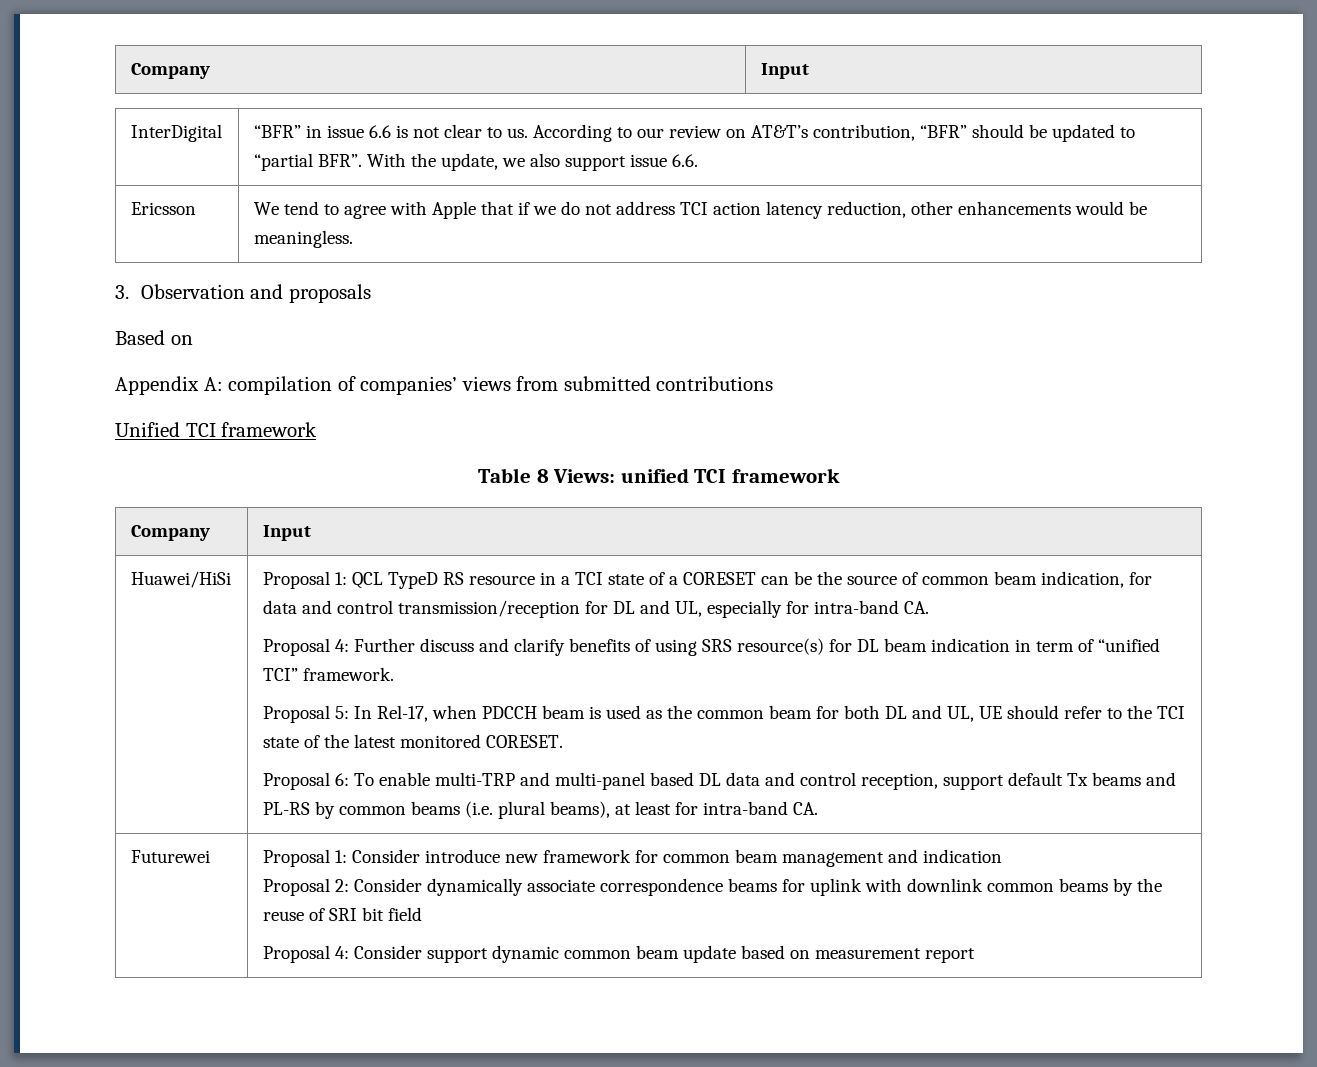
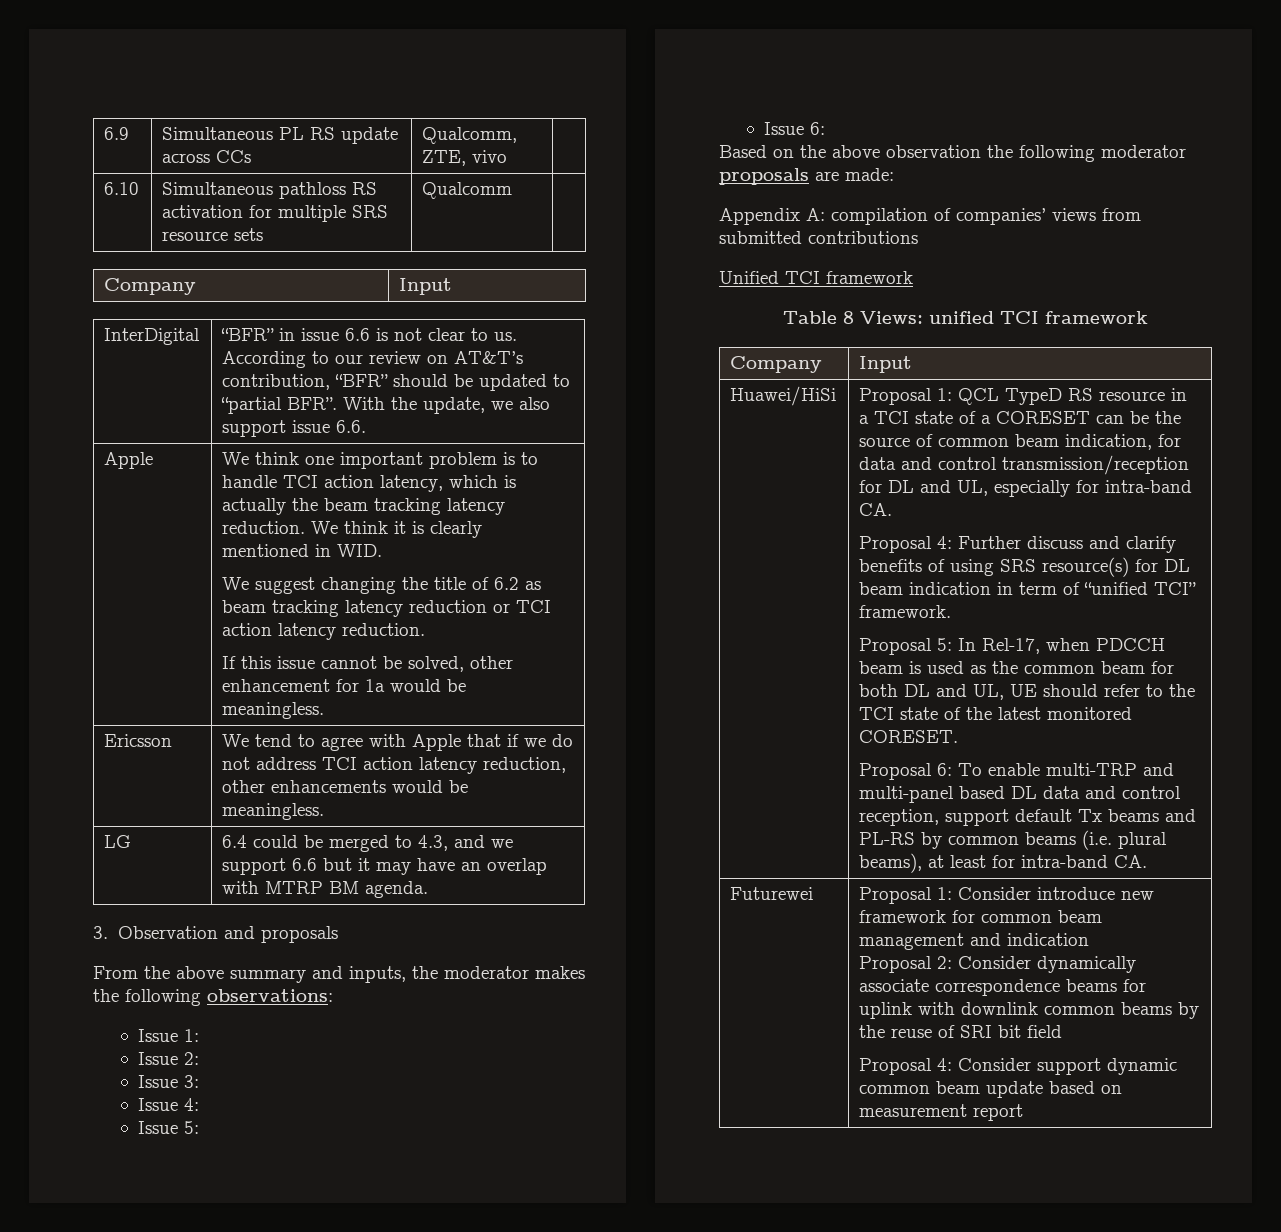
(130, 71) none -> [104,127,130,140] [162,127,399,144] [162,150,252,163] [422,127,518,144] [422,150,508,166] [104,182,140,195] [162,182,378,199] [162,205,389,222] [162,228,264,241] [422,182,513,199] 6.9 | Simultaneous PL RS update across CCs | Qualcomm, ZTE, vivo | // 6.10 | Simultaneous pathloss RS activation for multiple SRS resource sets | Qualcomm | //
(698, 160) none -> [104,452,154,469] [222,452,539,469] [222,475,517,492] [222,498,506,515] [222,521,483,538] [222,544,383,557] [222,577,542,594] [222,600,552,617] [222,623,426,640] [222,656,514,672] [222,679,467,692] [222,702,325,719] // Apple | We think one important problem is to handle TCI action latency, which is actually the beam tracking latency reduction. We think it is clearly mentioned in WID. // We suggest changing the title of 6.2 as beam tracking latency reduction or TCI action latency reduction. // If this issue cannot be solved, other enhancement for 1a would be meaningless.
[115,284,371,303] [115,330,193,345] // 3. Observation and proposals // Based on -> [104,835,132,848] [222,835,514,852] [222,858,548,875] [222,881,429,898] [93,926,338,943] [93,966,585,983] [93,989,333,1006] [137,1029,199,1042] [137,1052,199,1065] [137,1075,199,1088] [137,1098,199,1111] [137,1121,199,1134] [763,122,825,135] [719,145,1186,162] [719,168,894,185] // LG | 6.4 could be merged to 4.3, and we support 6.6 but it may have an overlap with MTRP BM agenda. // 3. Observation and proposals // From the above summary and inputs, the moderator makes the following observations: // Issue 1: // Issue 2: // Issue 3: // Issue 4: // Issue 5: // Issue 6: // Based on the above observation the following moderator proposals are made:

